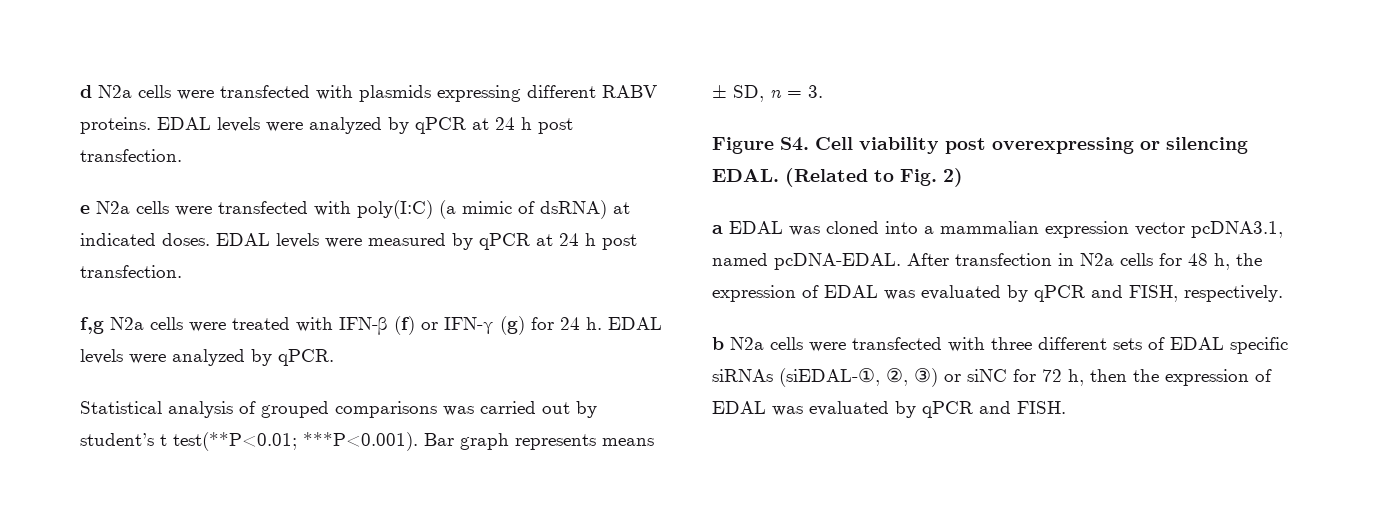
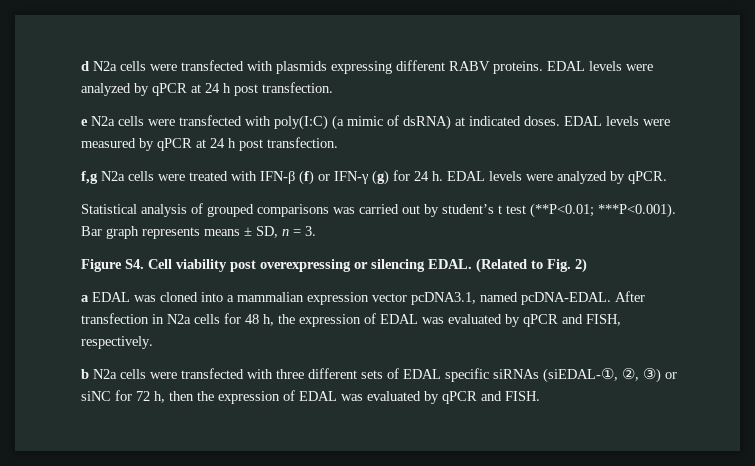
[173,432,297,451] test(**P<0.01; -> [506,203,594,218] test (**P<0.01;

